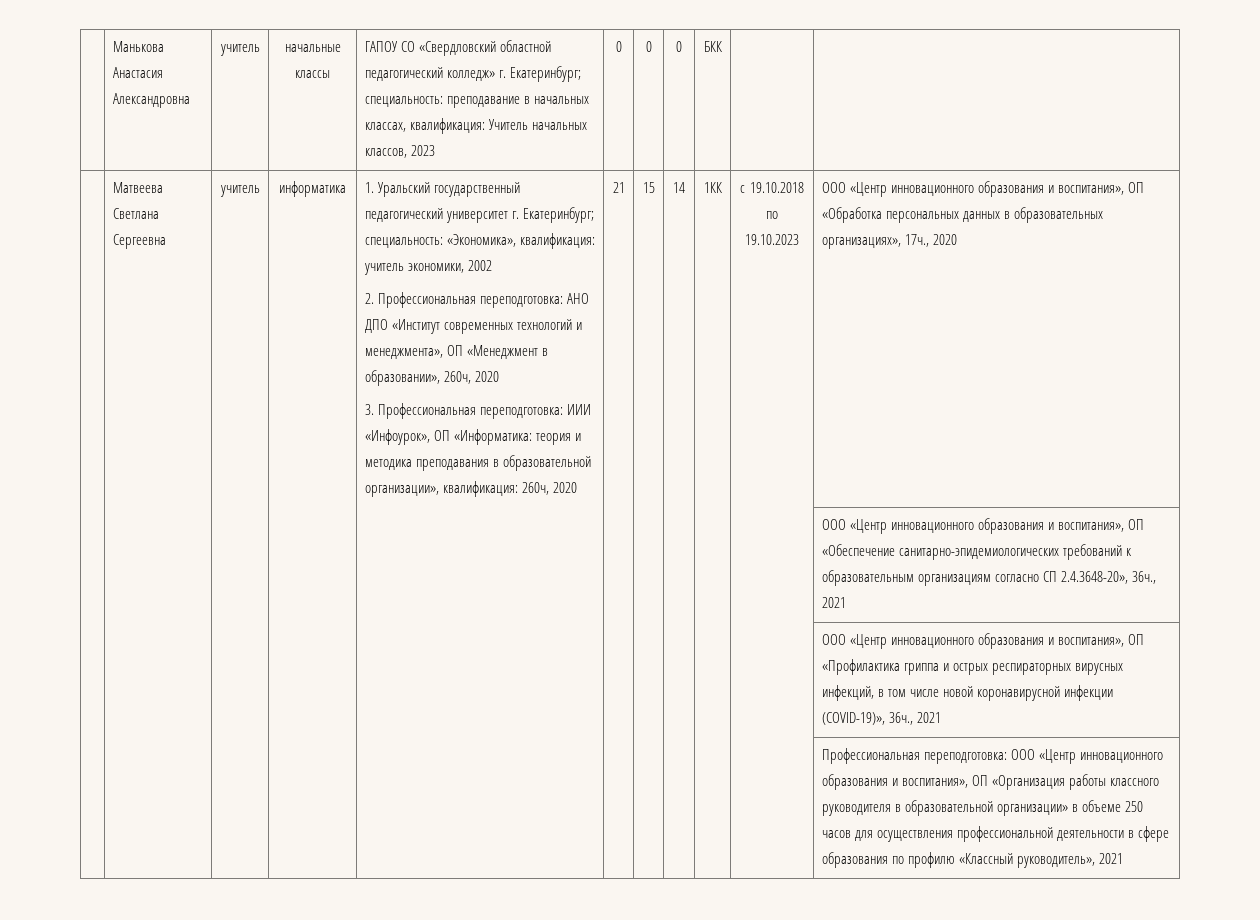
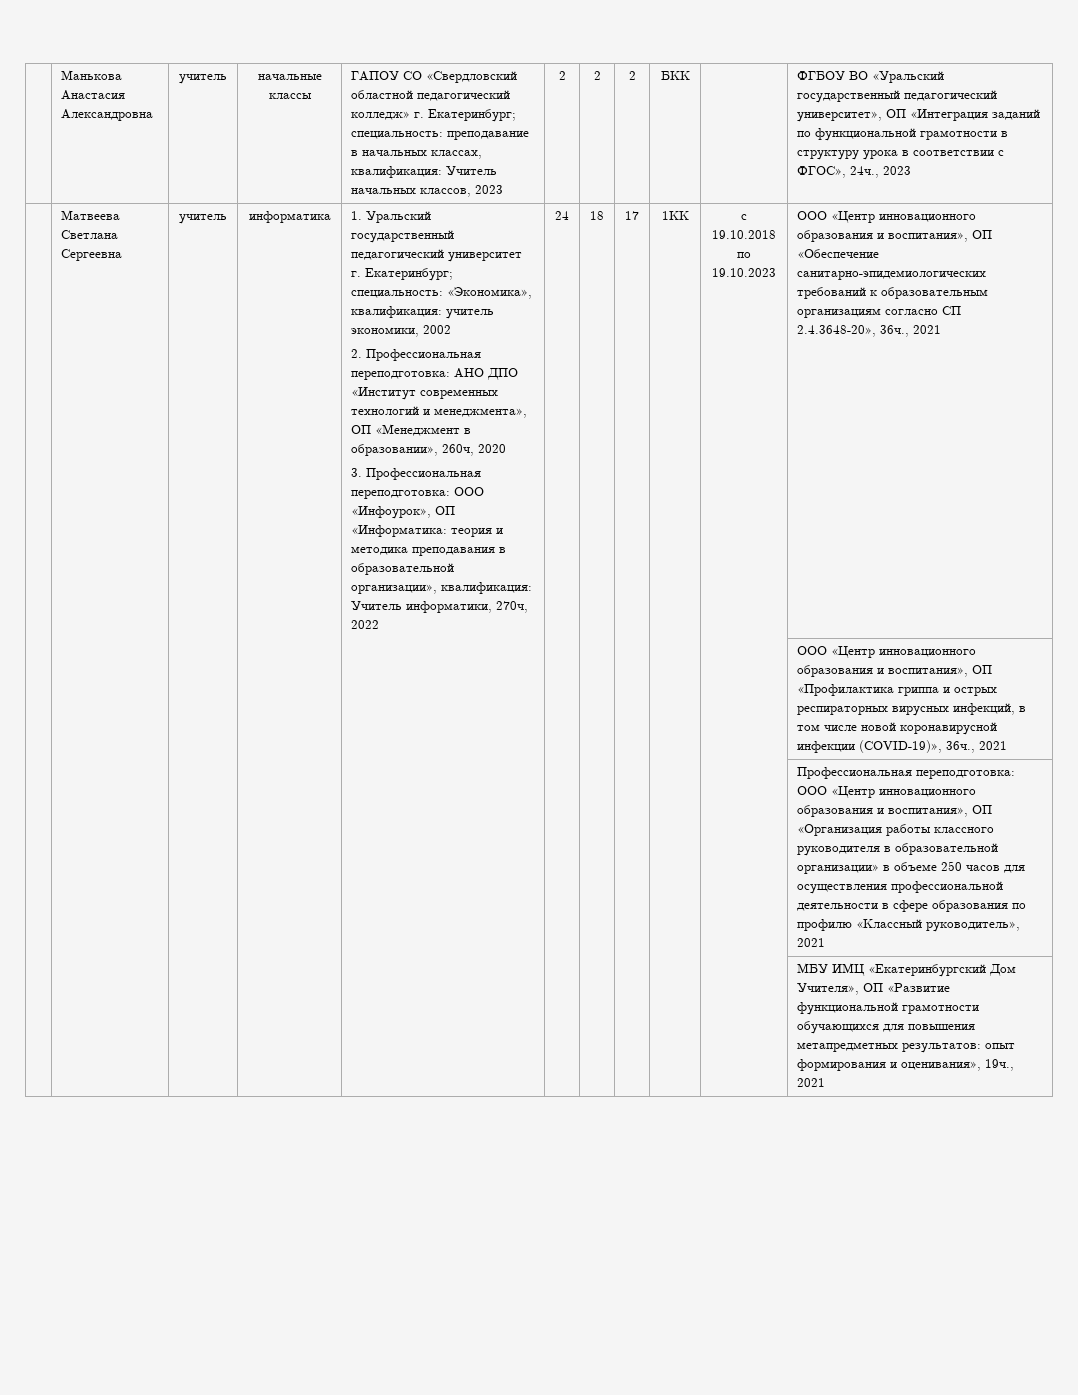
[615,41,622,52] [645,41,652,52] [676,41,682,52] [703,41,722,52] 0 | 0 | 0 | БКК | | -> [558,71,566,80] [593,71,601,80] [628,71,636,80] [660,71,690,80] [797,71,945,83] [797,90,998,103] [797,109,1041,122] [797,128,1009,141] [797,150,1005,160] [797,166,912,178] 2 | 2 | 2 | БКК | | ФГБОУ ВО «Уральский государственный педагогический университет», ОП «Интеграция заданий по функциональной грамотности в структуру урока в соответствии с ФГОС», 24ч., 2023
[566,404,591,415] ИИИ -> [454,487,485,496] ООО
[521,482,577,495] [612,182,625,193] [642,182,655,193] [673,182,685,193] 260ч, 2020 | 21 | 15 | 14 -> [351,601,529,613] [351,620,380,629] [555,211,569,220] [590,211,604,220] [625,211,639,220] Учитель информатики, 270ч, 2022 | 24 | 18 | 17
[821,181,1144,197] [821,207,1103,223] [821,234,957,249] | ООО «Центр инновационного образования и воспитания», ОП «Обработка персональных данных в образовательных организациях», 17ч., 2020 // | | | | | | | | | -> (776, 272) none
(1123, 858) none -> [797,963,1017,977] [797,983,951,995] [797,1002,980,1015] [797,1021,976,1034] [797,1042,1016,1053] [797,1059,1015,1071] [797,1078,826,1087] // | | | | | | | | | | МБУ ИМЦ «Екатеринбургский Дом Учителя», ОП «Развитие функциональной грамотности обучающихся для повышения метапредметных результатов: опыт формирования и оценивания», 19ч., 2021

